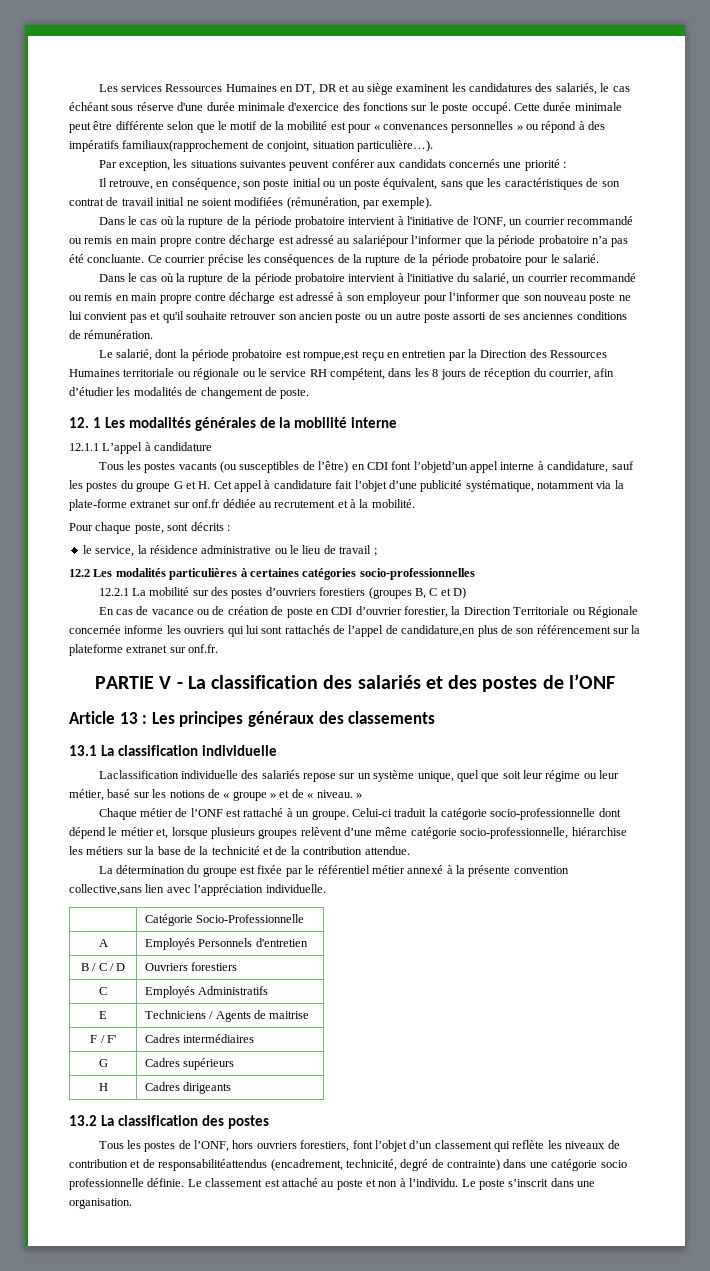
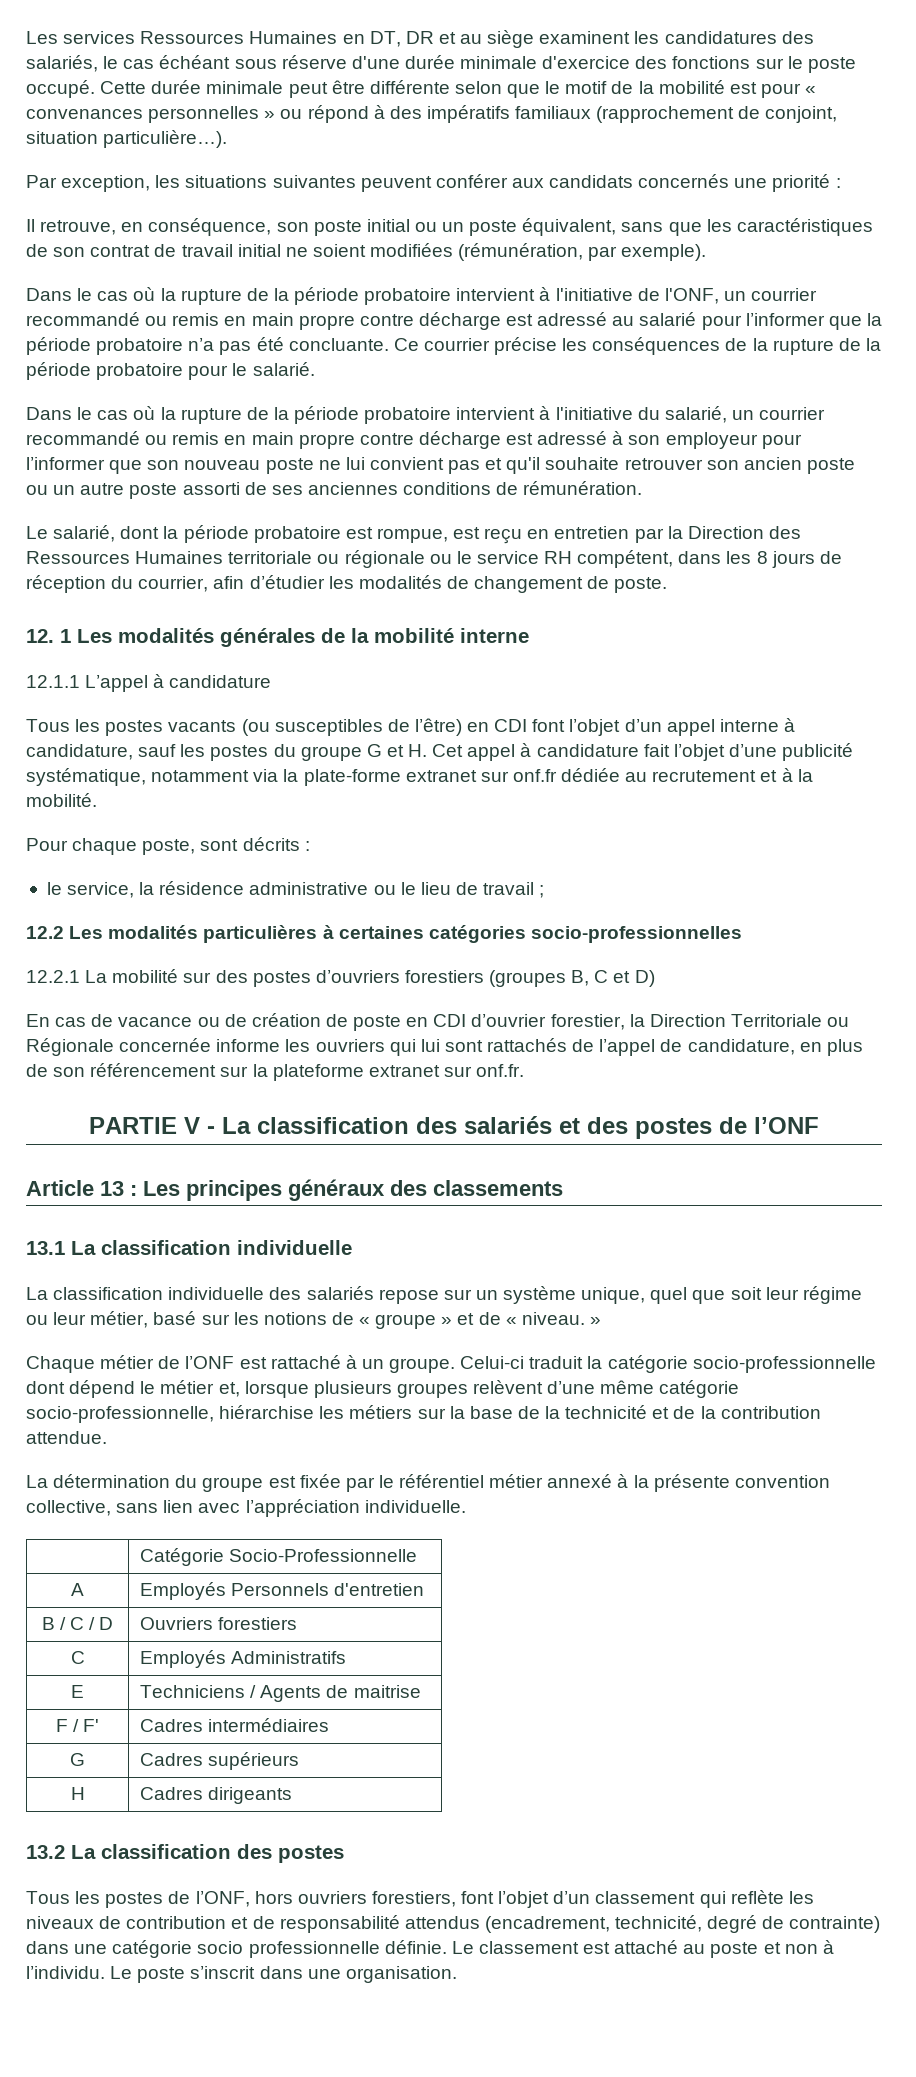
[122,140,250,152] familiaux(rapprochement -> [515,106,735,123] familiaux (rapprochement
[352,235,409,247] salariépour -> [639,312,742,330] salarié pour
[303,350,360,361] rompue,est -> [376,527,481,543] rompue, est
[413,461,468,473] l’objetd’un -> [569,719,662,736] l’objet d’un
[401,625,476,637] candidature,en -> [687,1039,822,1055] candidature, en
[98,770,179,779] Laclassification -> [26,1287,164,1300] La classification
[69,884,142,896] collective,sans -> [26,1500,159,1516] collective, sans
[158,1159,268,1171] responsabilitéattendus -> [279,1915,480,1933] responsabilité attendus

